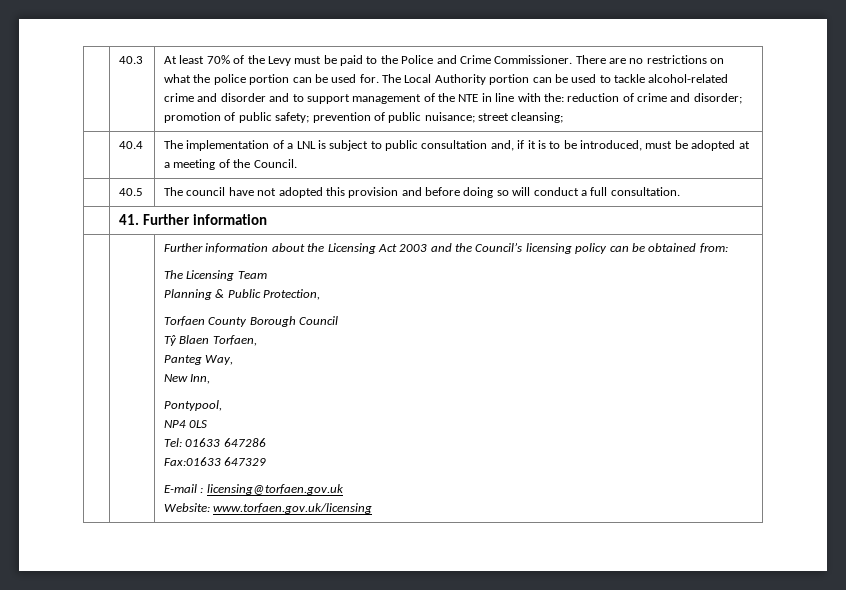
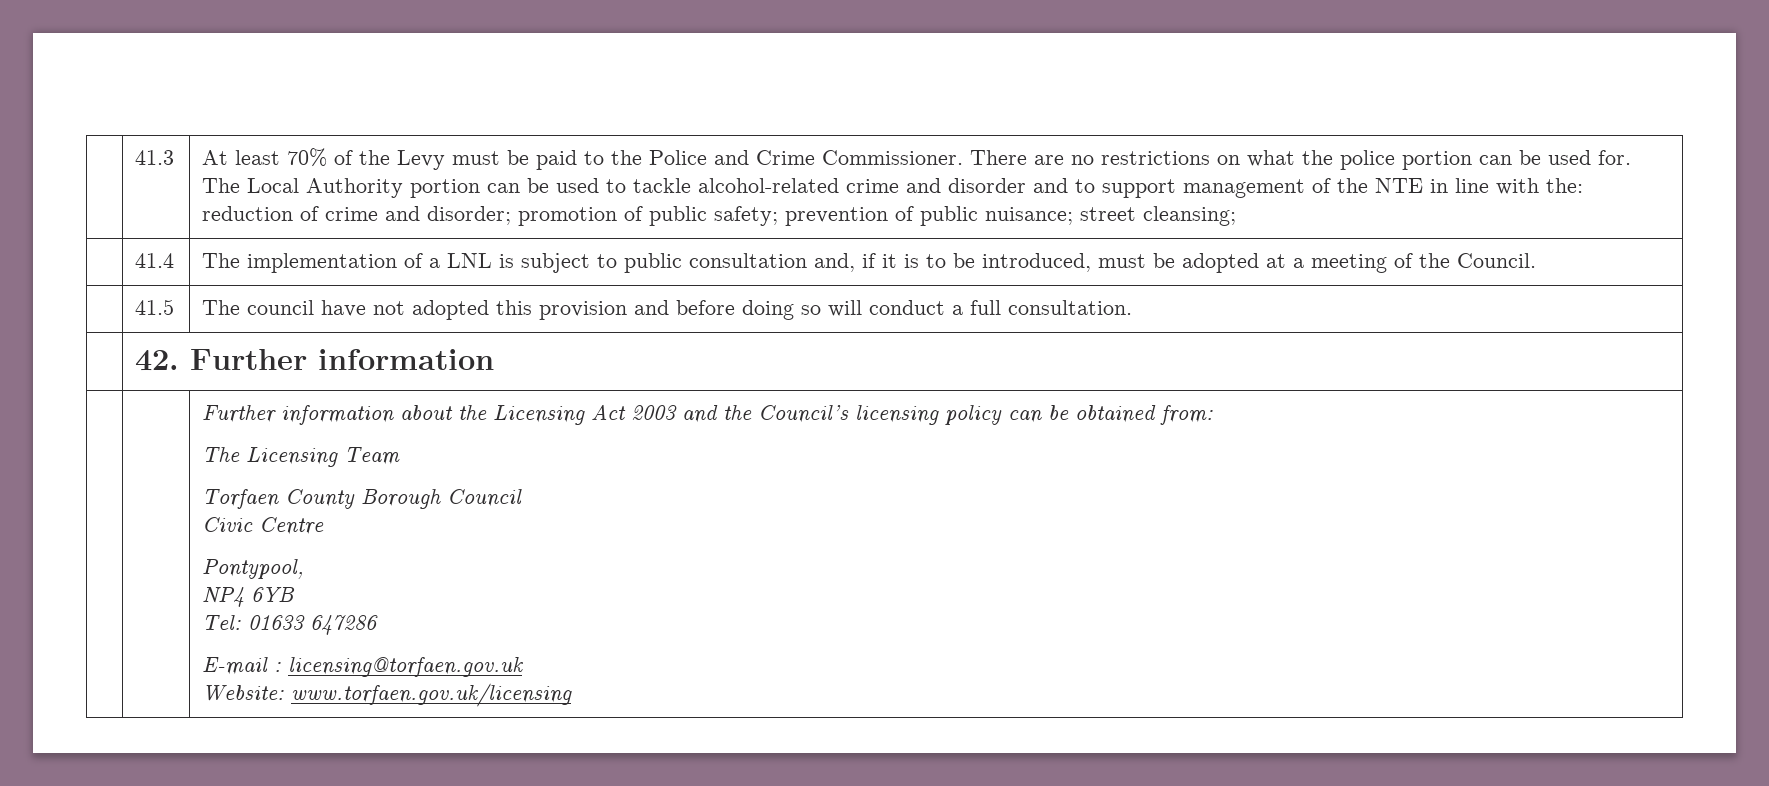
[118,56,143,64] | 40.3 -> [135,150,175,165] | 41.3
[118,141,143,149] 40.4 -> [135,253,175,268] 41.4
[118,188,143,196] 40.5 -> [135,299,175,315] 41.5
[118,214,139,225] 41. -> [135,350,180,371] 42.
[163,289,321,300] // Planning & Public Protection, -> (401, 456) none
[163,335,257,346] [163,355,234,365] [163,374,211,384] Tŷ Blaen Torfaen, // Panteg Way, // New Inn, -> [202,517,325,535] Civic Centre
[189,420,208,428] 0LS -> [251,587,296,602] 6YB
[163,457,267,466] // Fax:01633 647329 -> (379, 625) none

